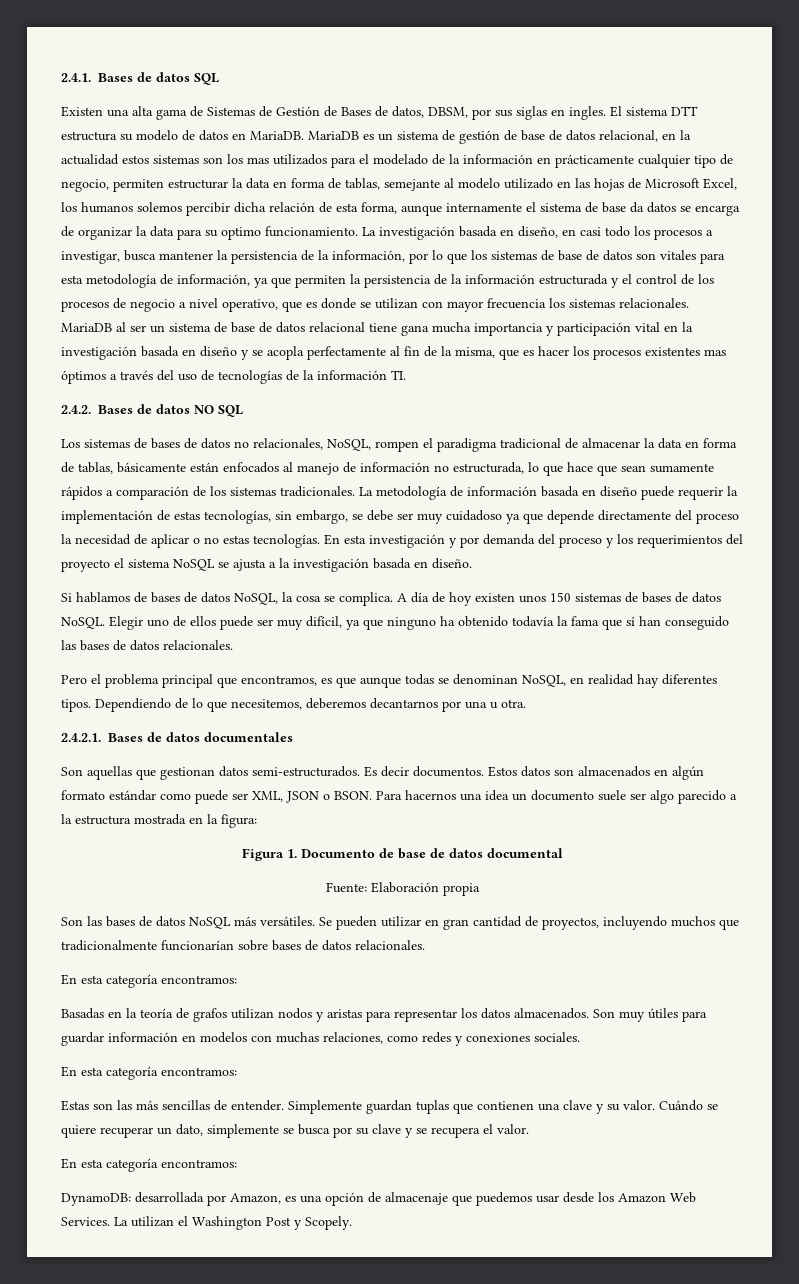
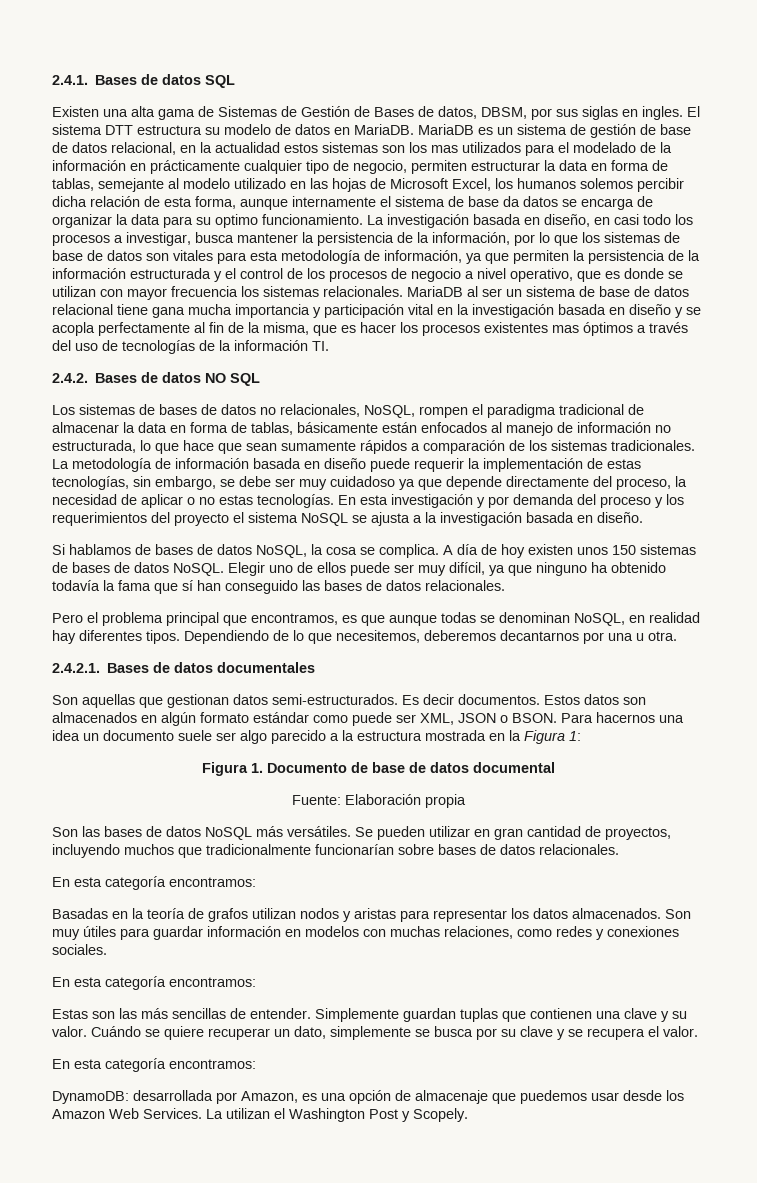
[696,513,739,524] proceso -> [616,478,671,490] proceso,
[221,814,257,828] figura: -> [524,730,581,744] Figura 1:

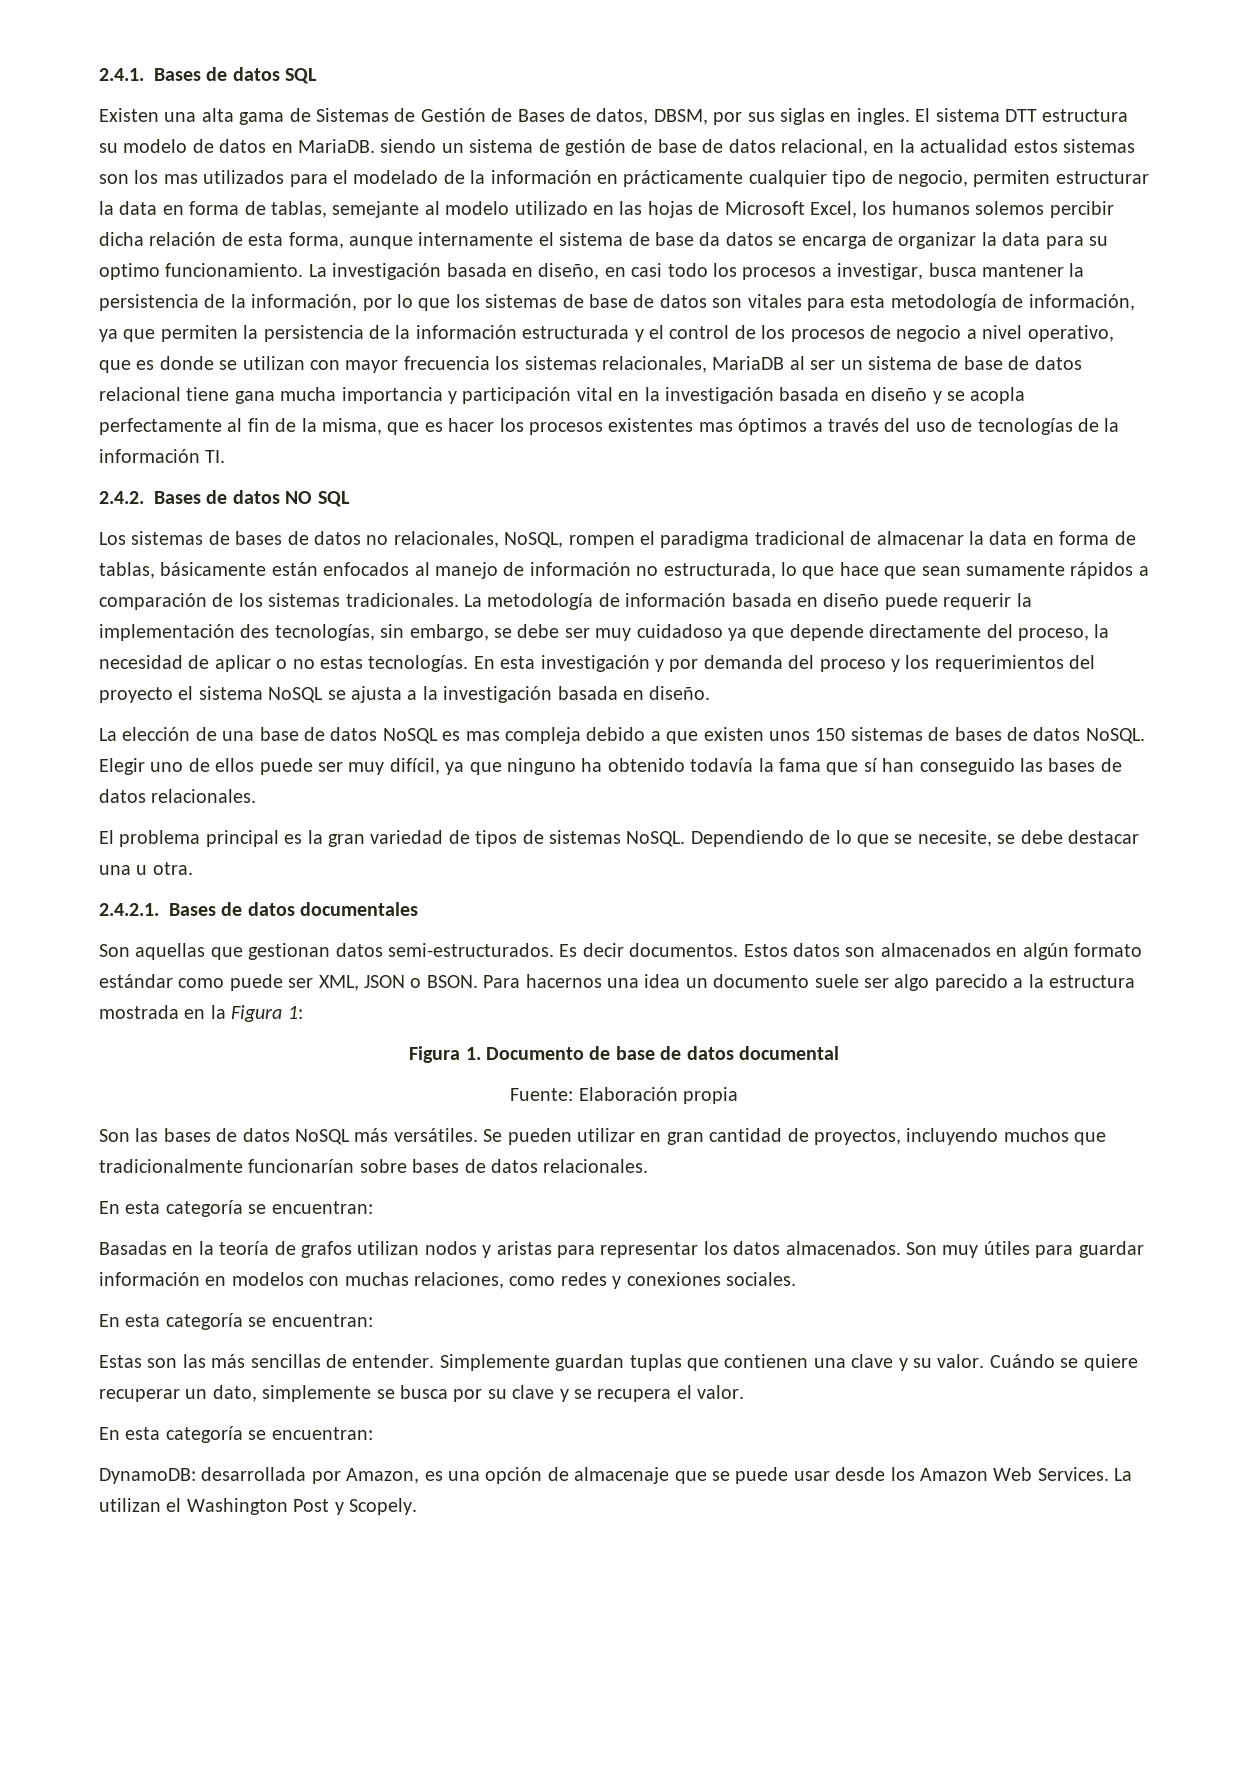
[418,124,493,135] MariaDB es -> [380,139,437,153] siendo
[323,286,403,297] relacionales. -> [601,356,707,373] relacionales,
[587,458,641,469] de estas -> [240,624,270,638] des
[52,544,525,558] Si hablamos de bases de datos NoSQL, la cosa se complica. A día de hoy -> [99,727,699,744] La elección de una base de datos NoSQL es mas compleja debido a que
[52,612,700,626] [52,630,604,644] Pero el problema principal que encontramos, es que aunque todas se denominan NoSQL, en realidad hay diferentes tipos. Dependiendo de lo que necesitemos, deberemos decantarnos por -> [99,830,1139,847] El problema principal es la gran variedad de tipos de sistemas NoSQL. Dependiendo de lo que se necesite, se debe destacar
[169,877,256,887] encontramos: -> [248,1201,373,1214] se encuentran:
[169,977,256,987] encontramos: -> [248,1314,373,1327] se encuentran:
[169,1059,256,1069] encontramos: -> [248,1427,373,1440] se encuentran:
[520,1090,587,1104] puedemos -> [711,1467,789,1484] se puede

